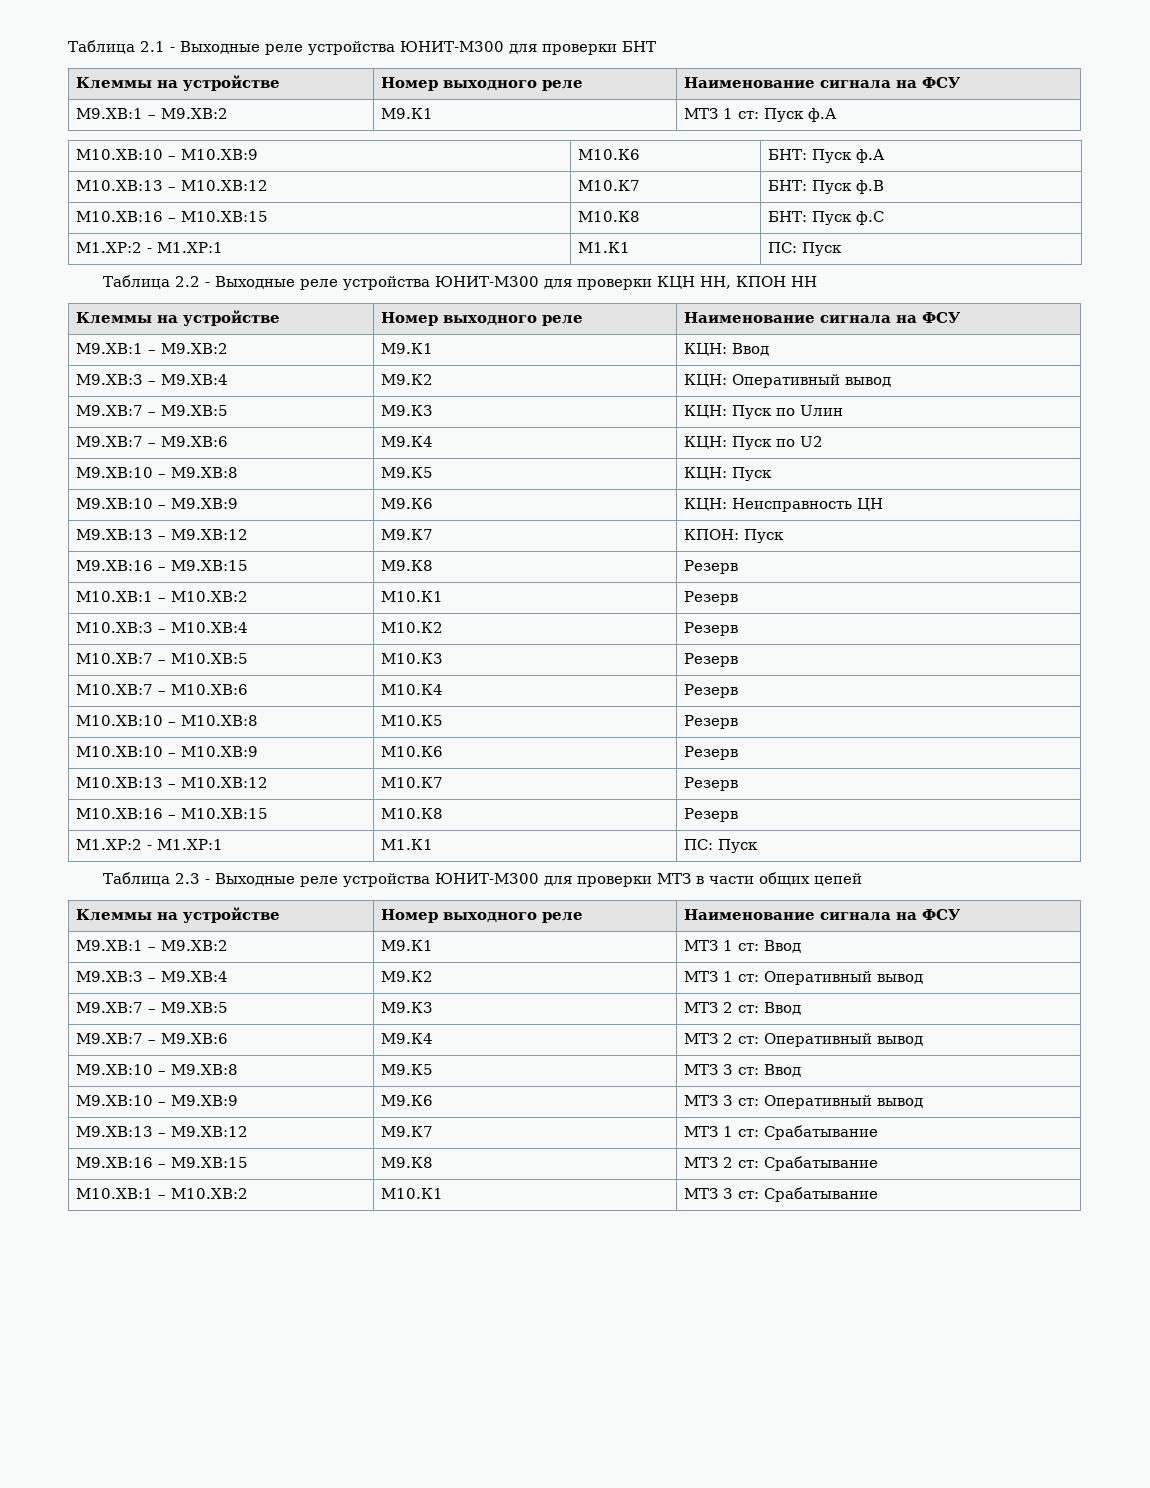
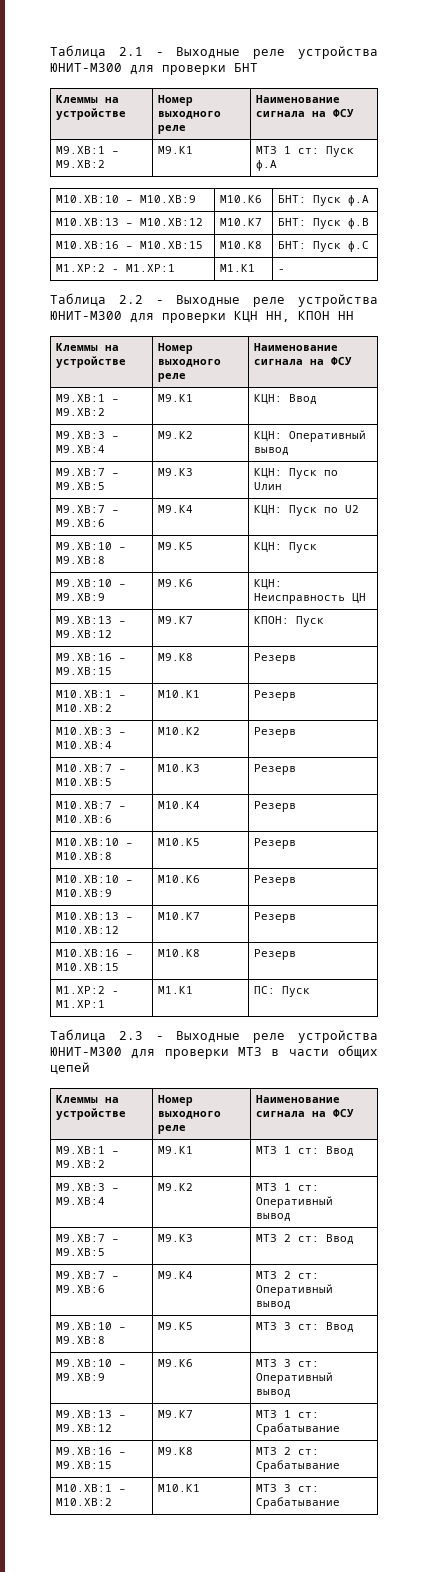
[768,242,843,256] ПС: Пуск -> [277,269,285,272] -

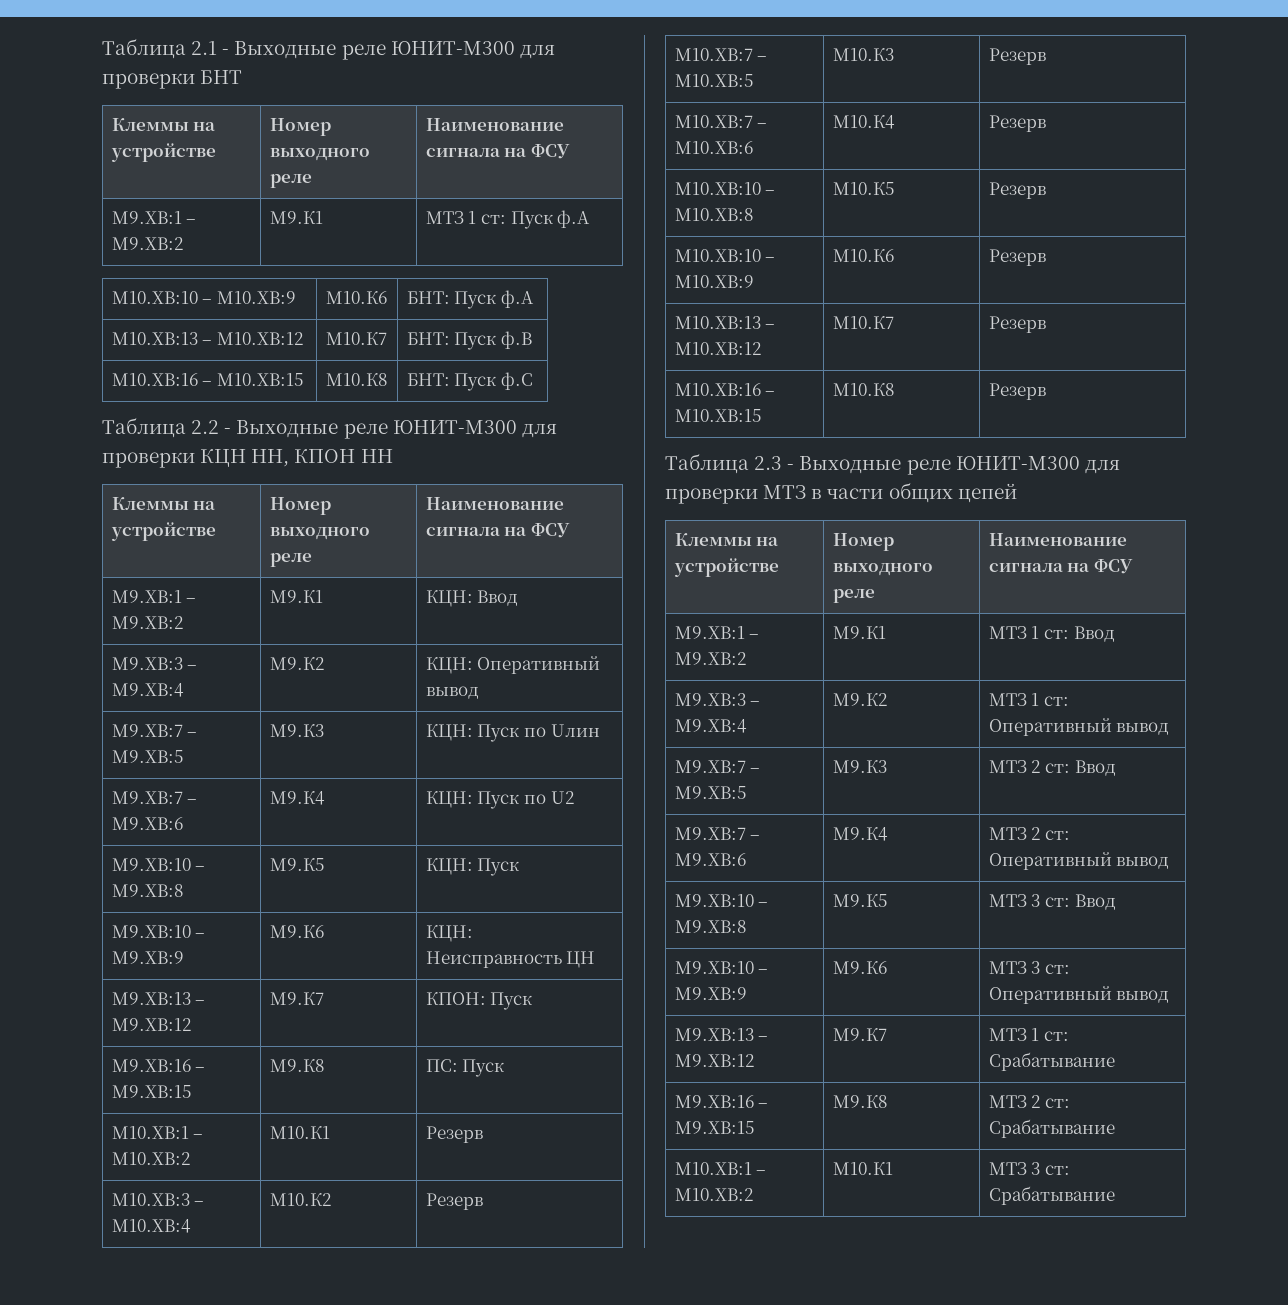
[298,46,378,59] устройства -> (386, 52) none
[55,264,175,272] [219,264,255,272] [277,269,285,272] // М1.XP:2 - М1.XP:1 | М1.К1 | - -> (533, 381) none
[298,294,378,307] устройства -> (388, 431) none
[253,653,296,664] Резерв -> [425,1059,505,1077] ПС: Пуск
[55,986,119,994] [55,1000,105,1008] [157,986,193,994] [253,986,310,997] // М1.XP:2 - М1.XP:1 | М1.К1 | ПС: Пуск -> (1046, 391) none
[298,1030,378,1043] устройства -> (951, 467) none

